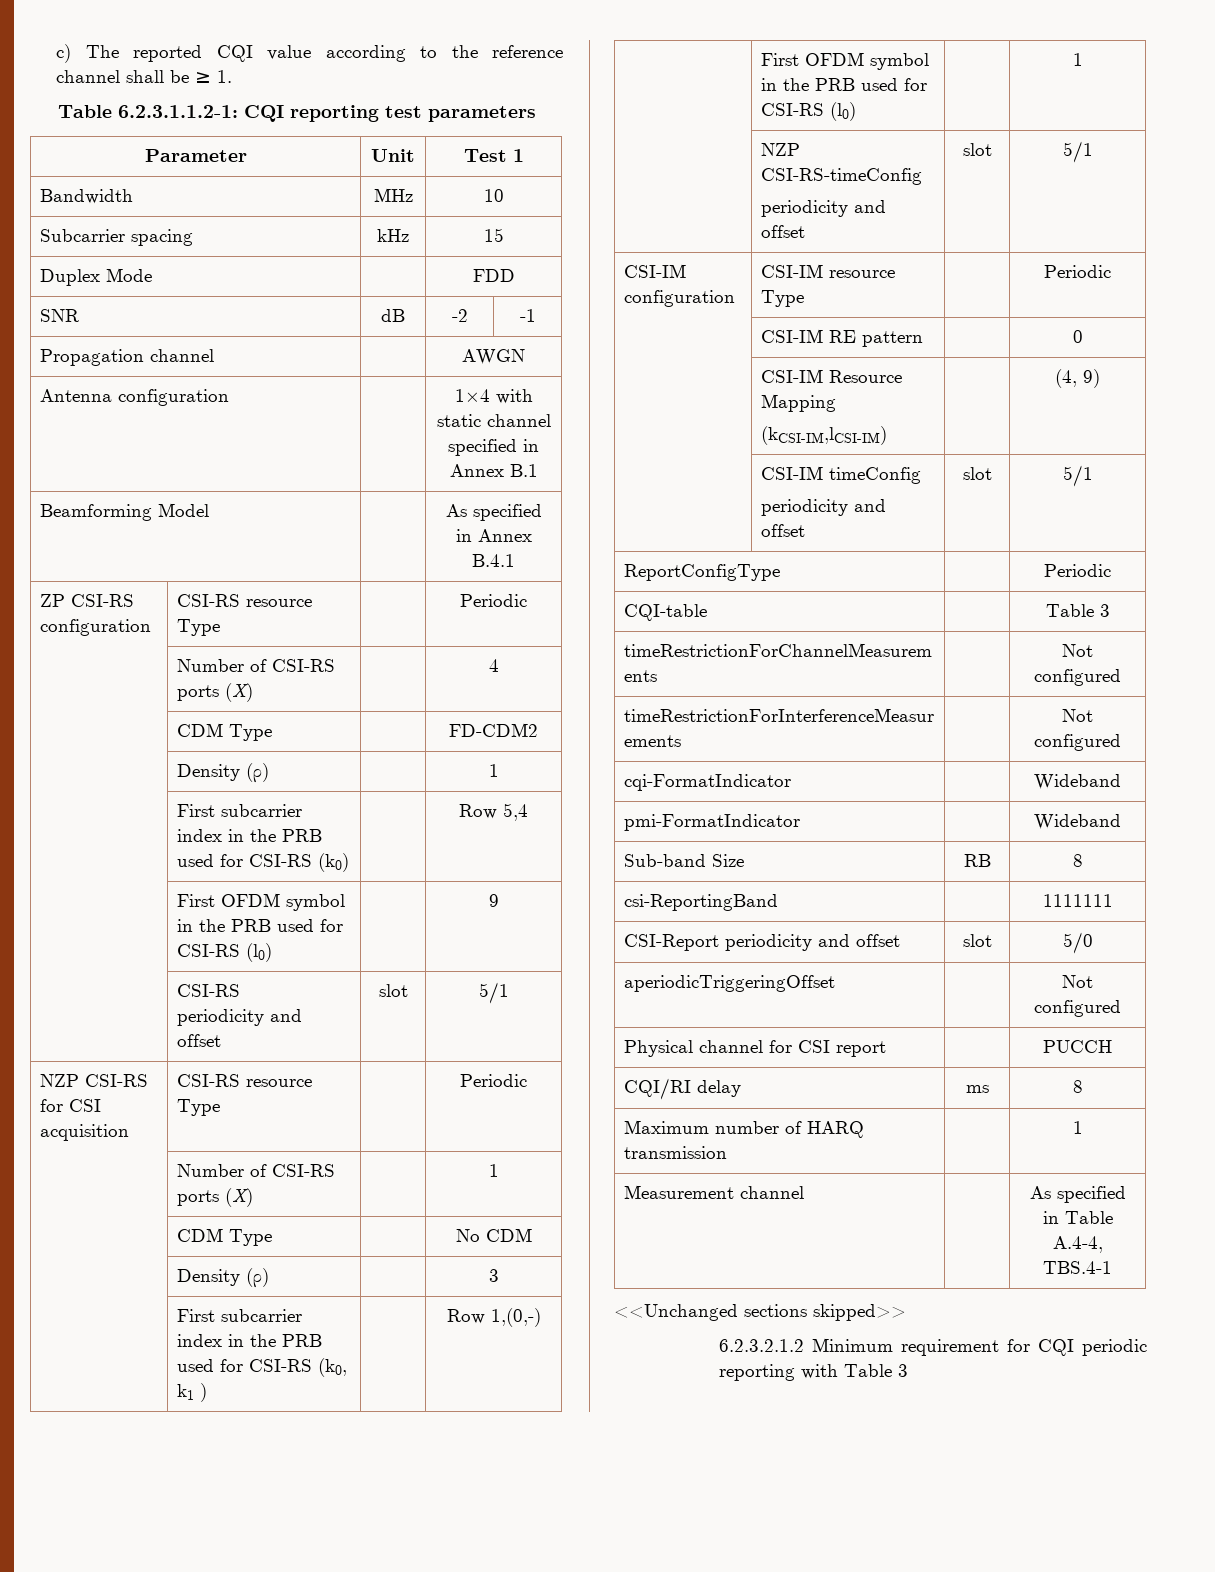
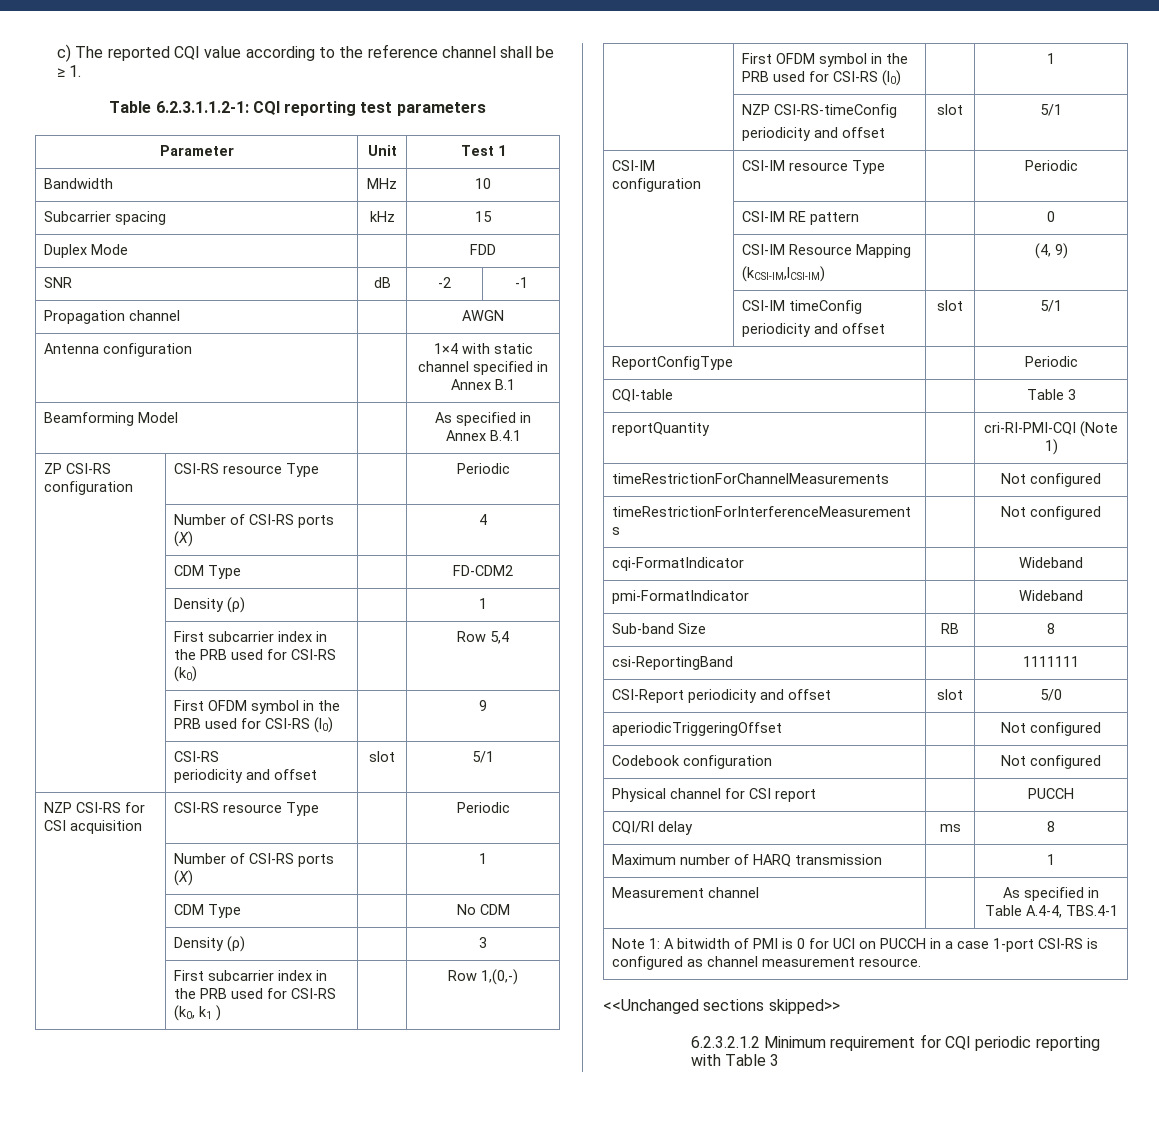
(1110, 610) none -> [612,422,711,436] [984,421,1118,437] [1044,439,1058,455] // reportQuantity | | cri-RI-PMI-CQI (Note 1)
(1121, 1008) none -> [612,755,773,769] [1001,755,1101,769] // Codebook configuration | | Not configured
(1112, 1267) none -> [612,938,1099,952] [612,956,922,970] // Note 1: A bitwidth of PMI is 0 for UCI on PUCCH in a case 1-port CSI-RS is configured as channel measurement resource.

